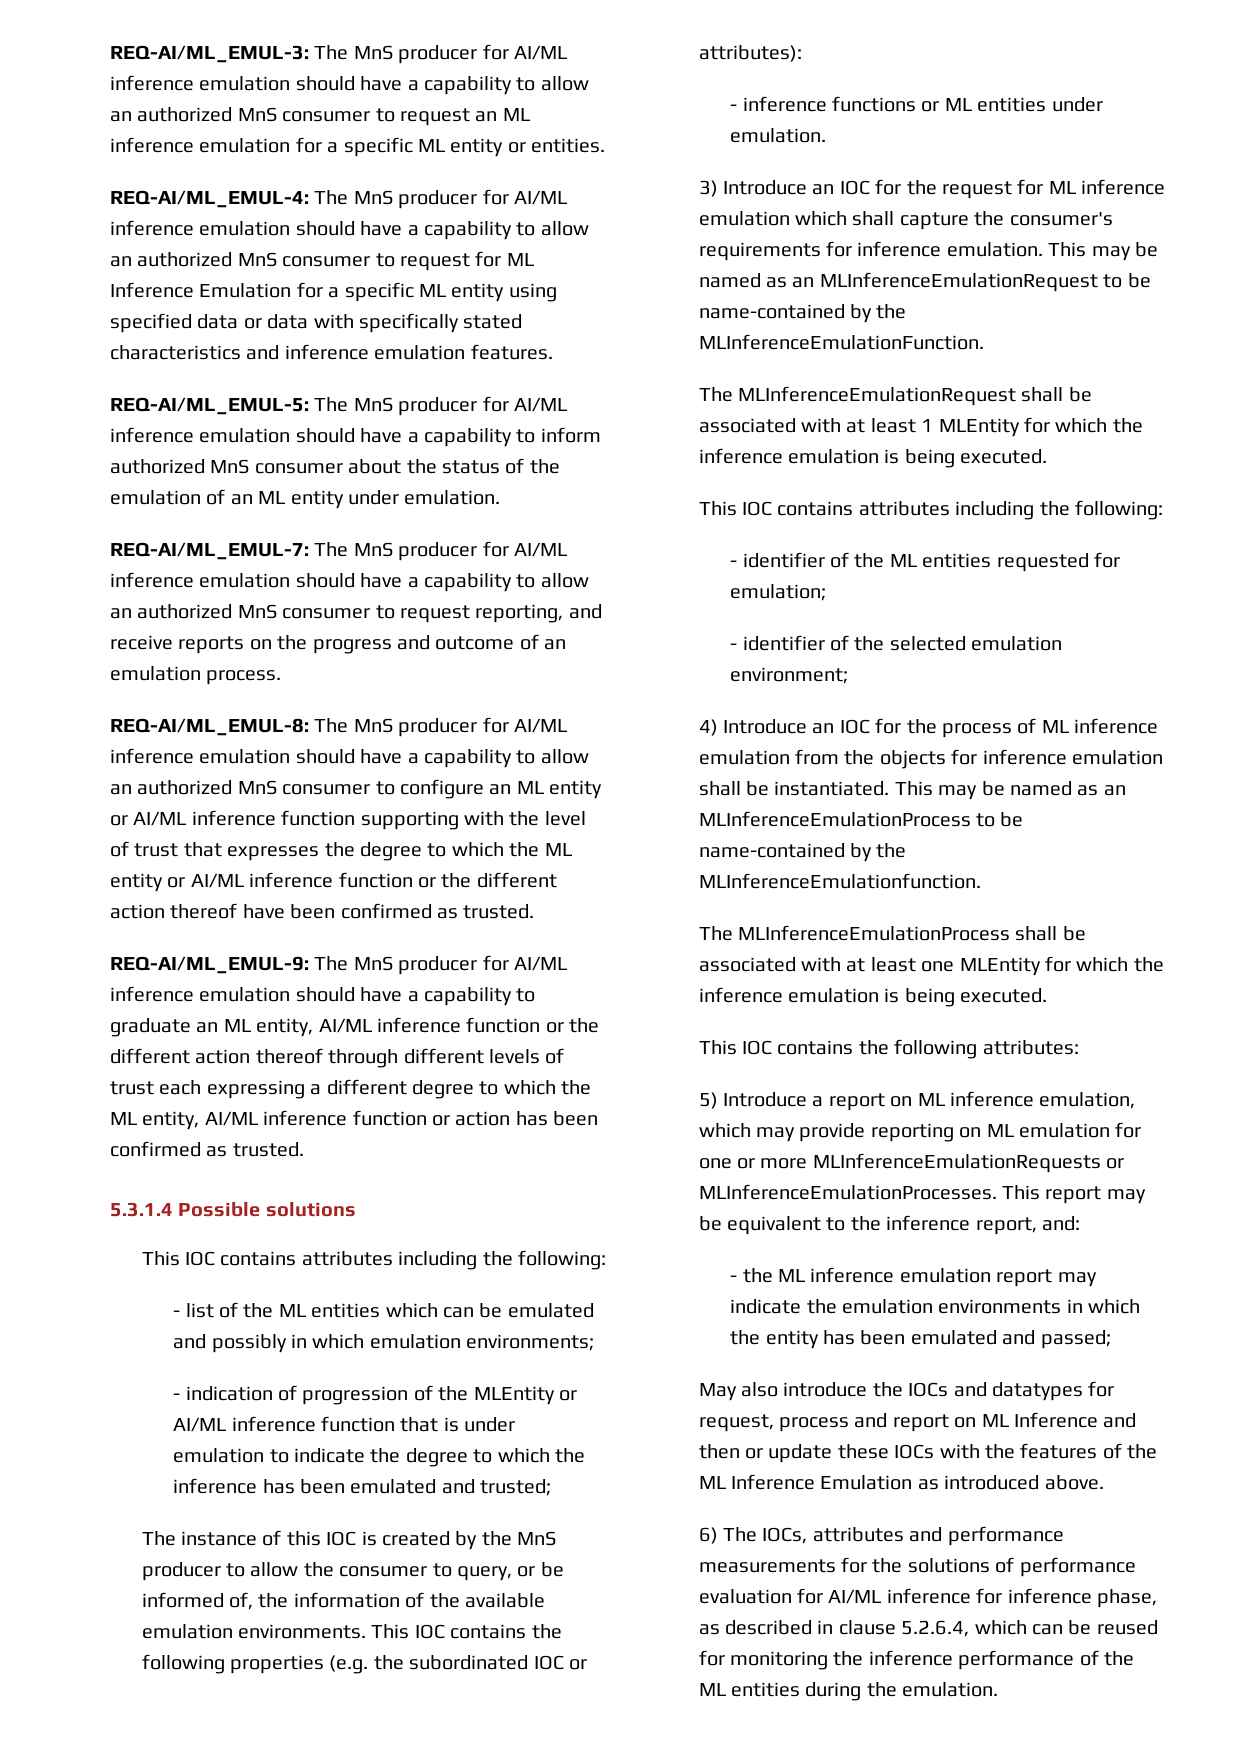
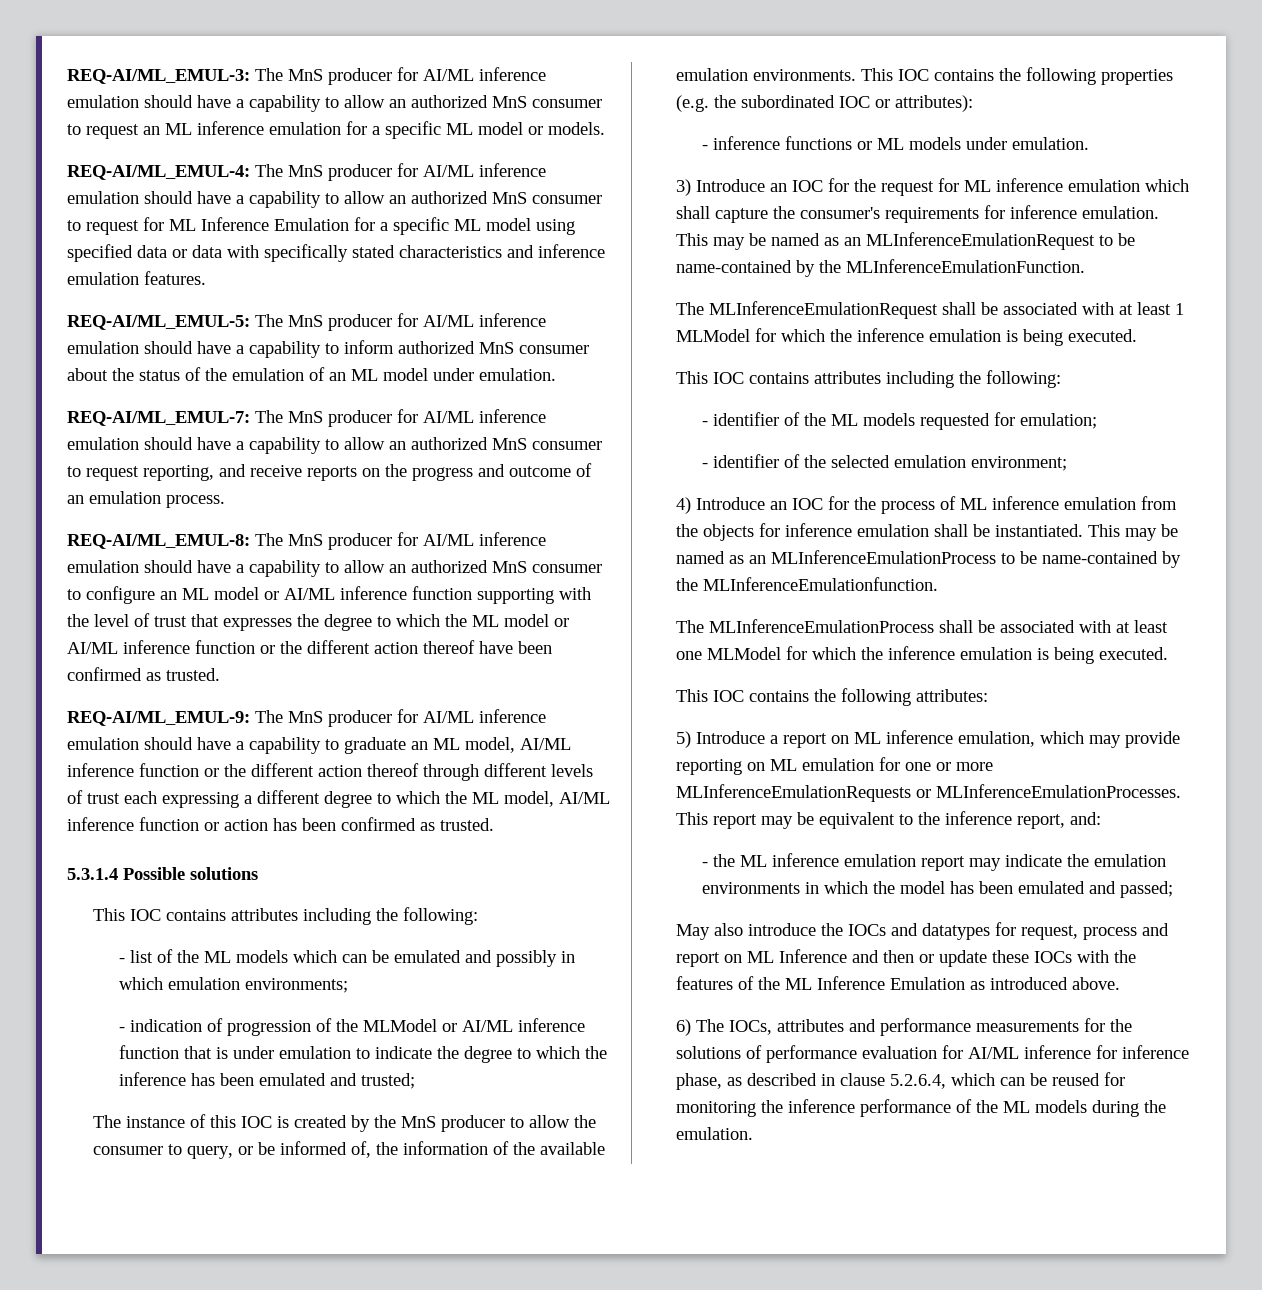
[450,138,606,157] entity or entities. -> [478,122,605,135] model or models.
[451,283,505,302] entity -> [486,218,531,231] model
[290,490,344,509] entity -> [383,368,428,381] model
[549,780,603,799] entity -> [214,587,259,600] model
[110,873,163,892] entity -> [504,614,549,627] model
[256,1018,314,1037] entity, -> [465,737,515,753] model,
[142,1111,200,1130] entity, -> [504,791,554,807] model,
[311,1303,381,1318] entities -> [236,950,289,963] models
[473,1386,555,1405] MLEntity -> [363,1019,438,1032] MLModel
[977,97,1047,112] entities -> [909,137,962,150] models
[938,418,1020,437] MLEntity -> [676,329,751,342] MLModel
[922,553,992,568] entities -> [863,413,916,426] models
[959,957,1041,976] MLEntity -> [707,647,782,660] MLModel
[765,1330,819,1349] entity -> [900,881,946,894] model
[731,1682,801,1697] entities -> [1035,1100,1088,1113] models

